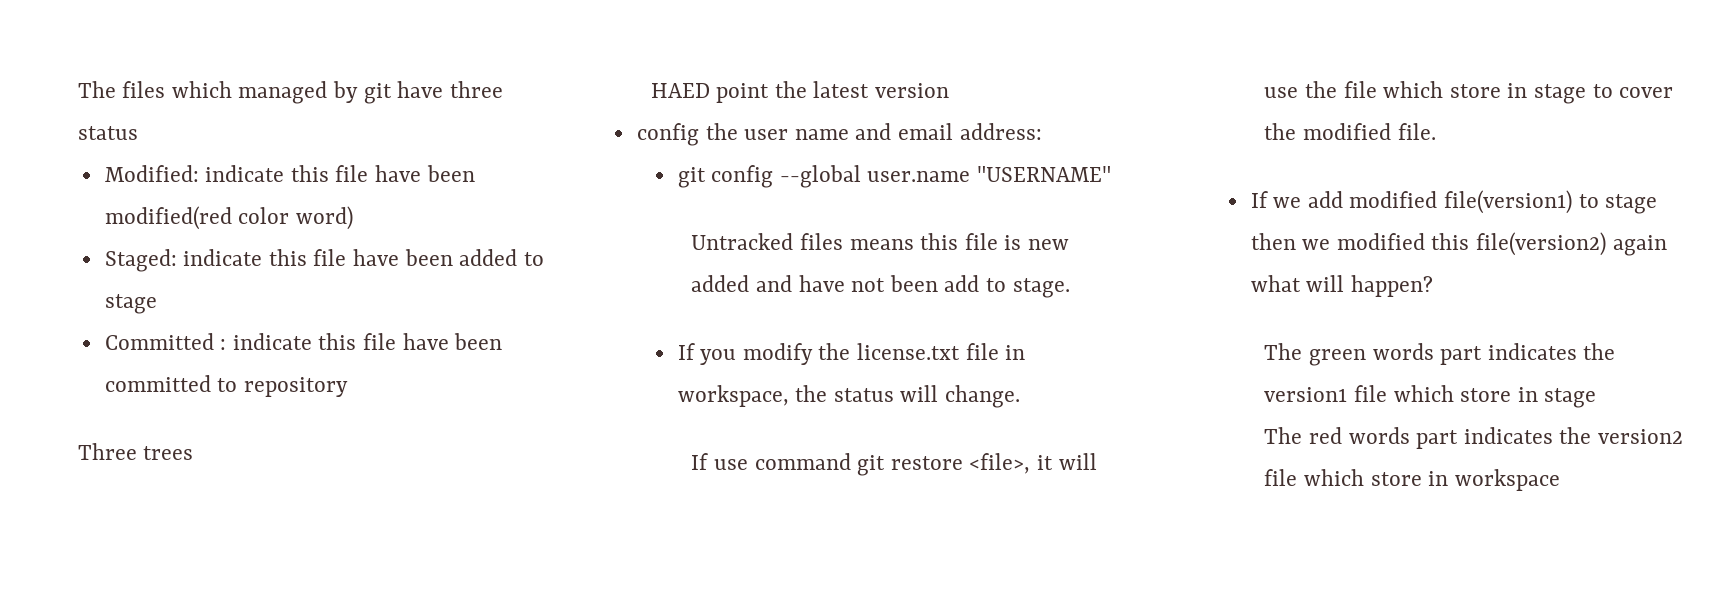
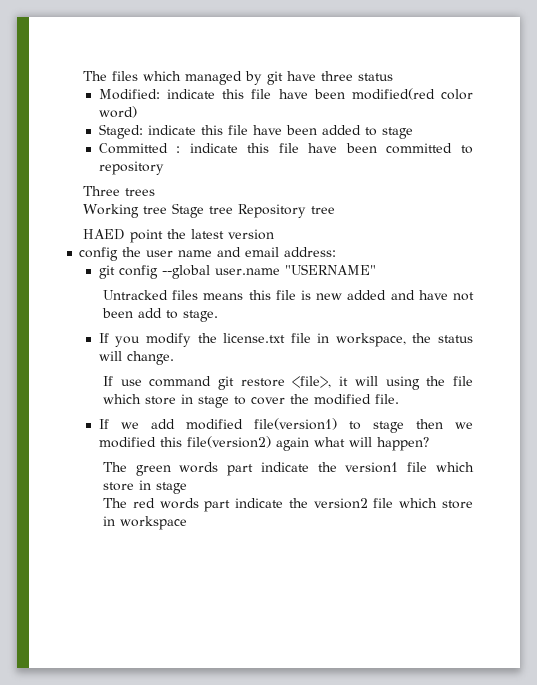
(194, 453) none -> [83,203,336,218] // Working tree Stage tree Repository tree
[1264,87,1299,98] use -> [385,376,420,390] using
[1487,343,1577,360] indicates -> [260,462,309,472] indicate
[1463,427,1553,444] indicates -> [235,498,284,508] indicate

